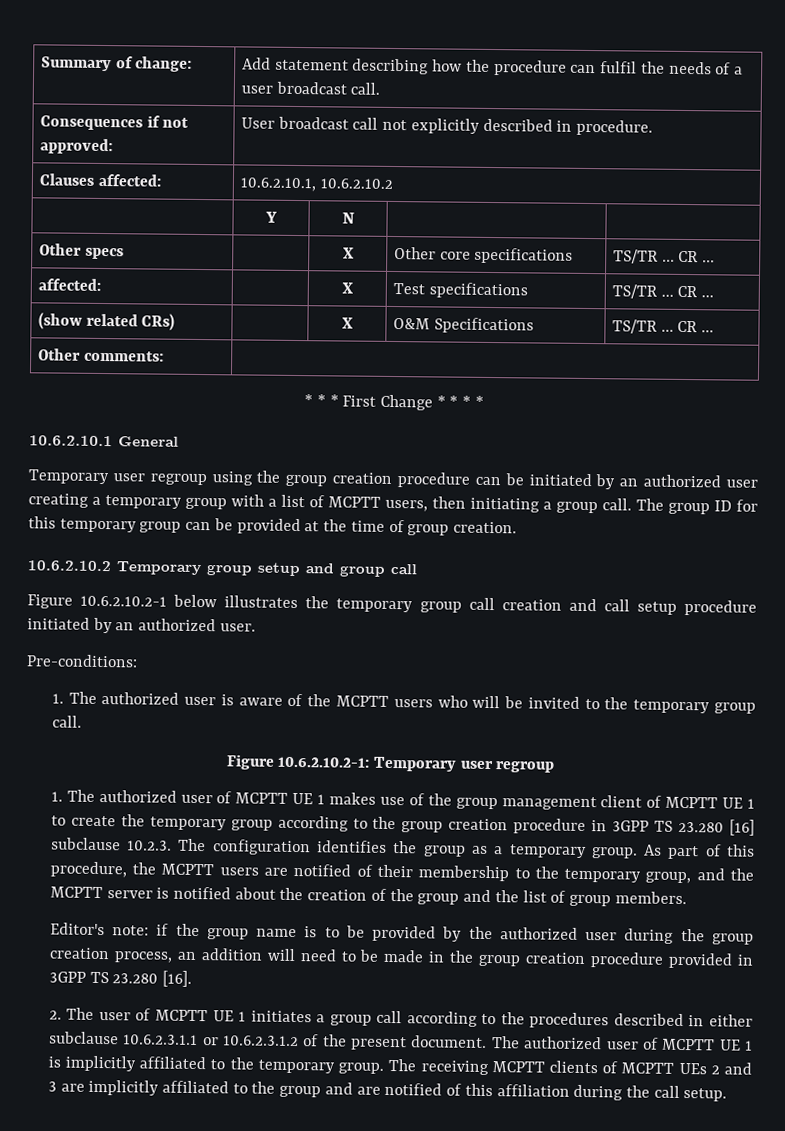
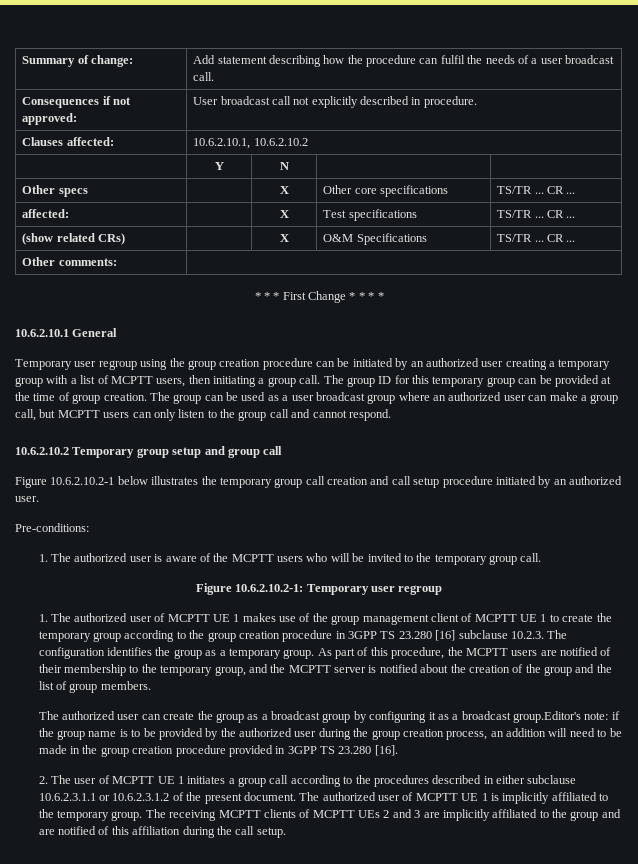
(517, 527) none -> [149,392,619,404] [15,409,391,421] The group can be used as a user broadcast group where an authorized user can make a group call, but MCPTT users can only listen to the group call and cannot respond.
[49,922,105,936] Editor's -> [38,711,582,723] The authorized user can create the group as a broadcast group by configuring it as a broadcast group.Editor's

